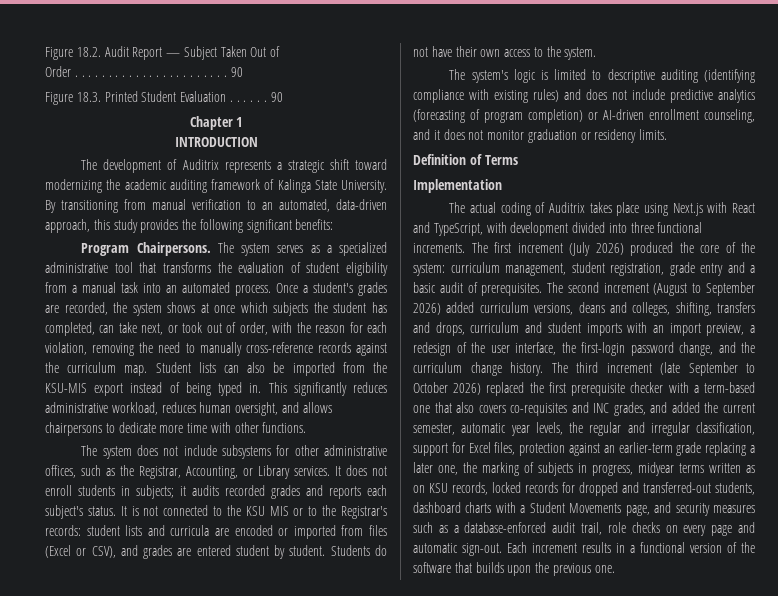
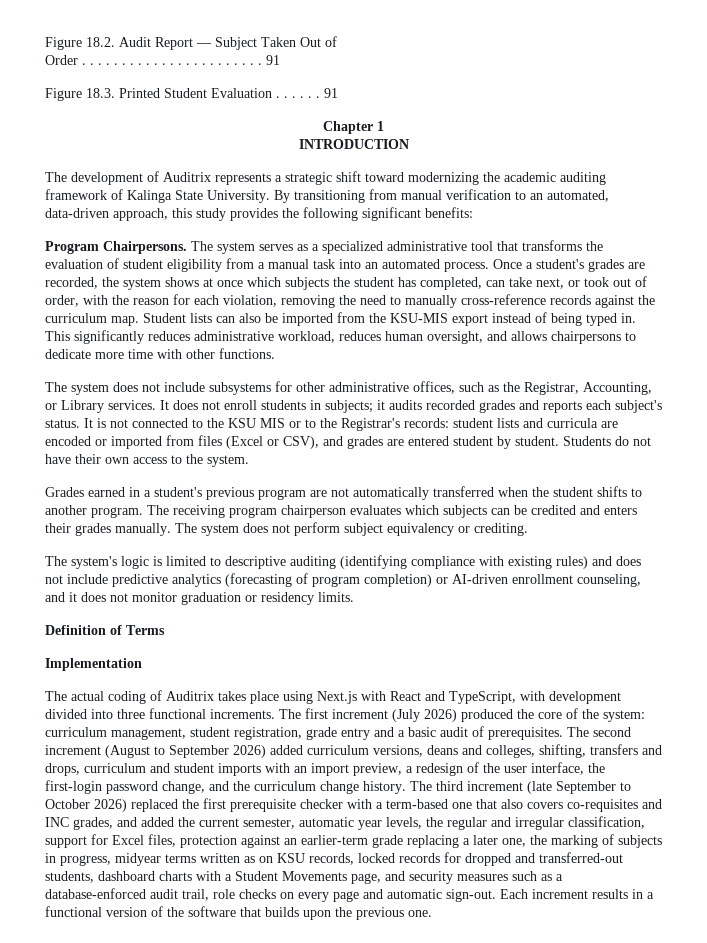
[230,67,243,77] 90 -> [266,55,280,65] 91
[270,92,283,102] 90 -> [324,88,338,98] 91
(597, 53) none -> [45,486,642,500] [45,505,637,518] [45,522,528,536] // Grades earned in a student's previous program are not automatically transferred when the student shifts to another program. The receiving program chairperson evaluates which subjects can be credited and enters their grades manually. The system does not perform subject equivalency or crediting.

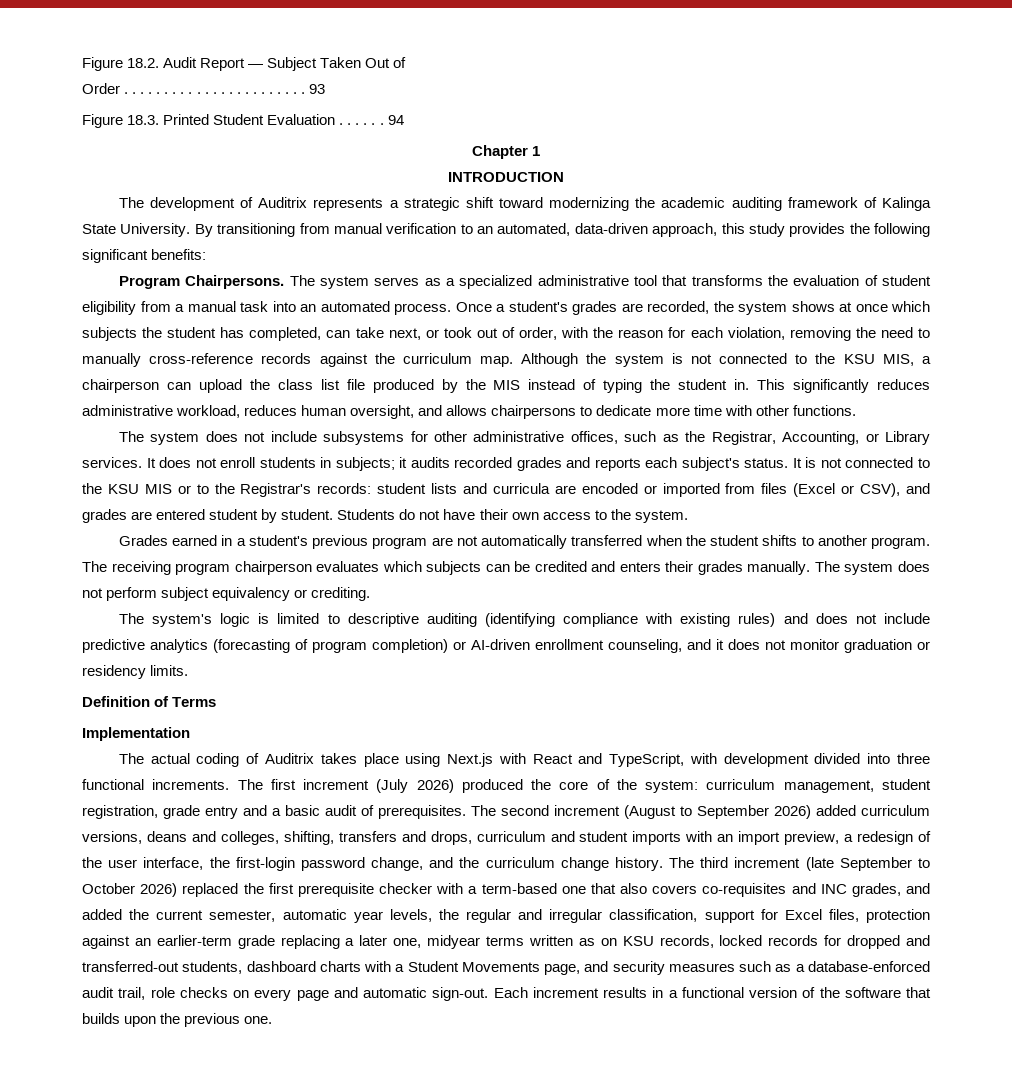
[266,55,280,65] 91 -> [309,84,326,94] 93
[324,88,338,98] 91 -> [387,115,404,125] 94
[143,312,617,326] Student lists can also be imported from the KSU-MIS export instead of being typed -> [521,353,931,367] [82,379,728,393] Although the system is not connected to the KSU MIS, a chairperson can upload the class list file produced by the MIS instead of typing the student
[530,834,662,848] [45,853,111,866] the marking of subjects in progress, -> (422, 943) none

